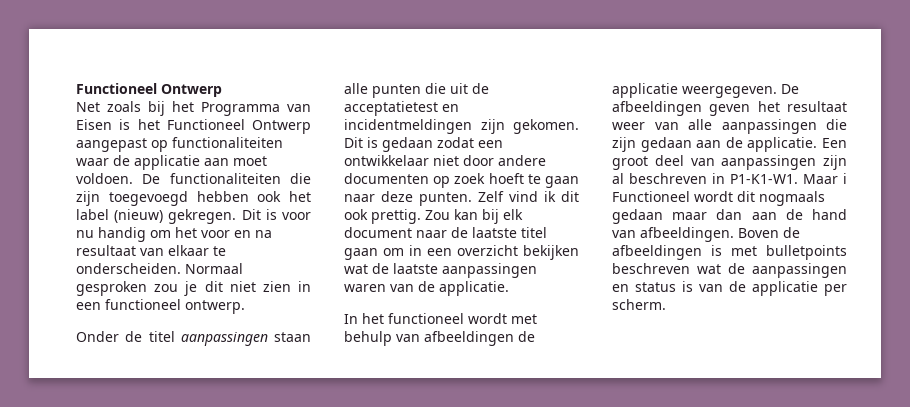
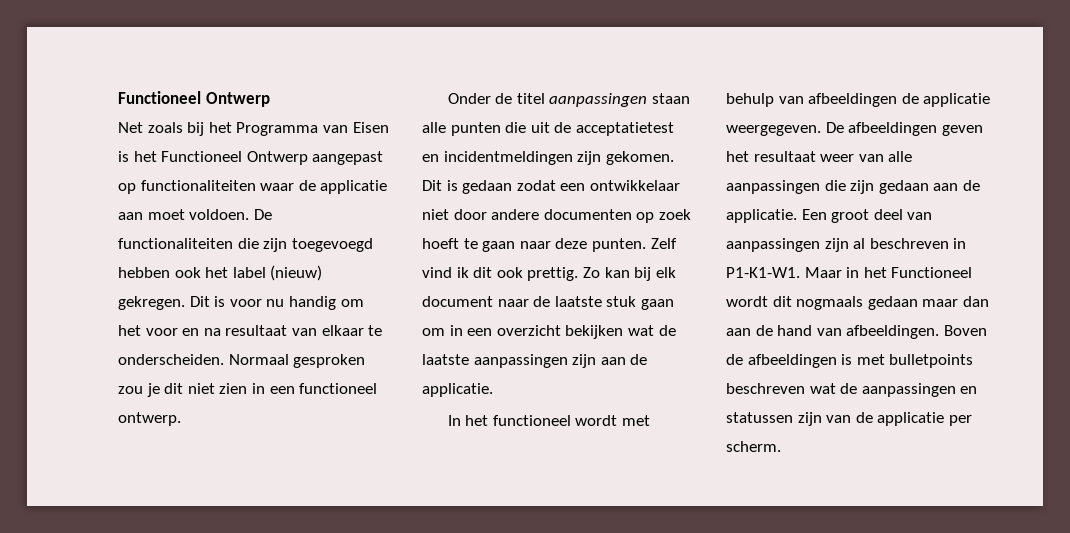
[425,210,450,220] Zou -> [582,267,600,278] Zo
[521,227,547,238] titel -> [606,296,637,307] stuk
[344,284,414,292] waren van -> [572,354,626,368] zijn aan
[843,173,847,184] i -> [846,267,887,278] in het
[635,281,693,292] status is -> [726,412,822,426] statussen zijn

